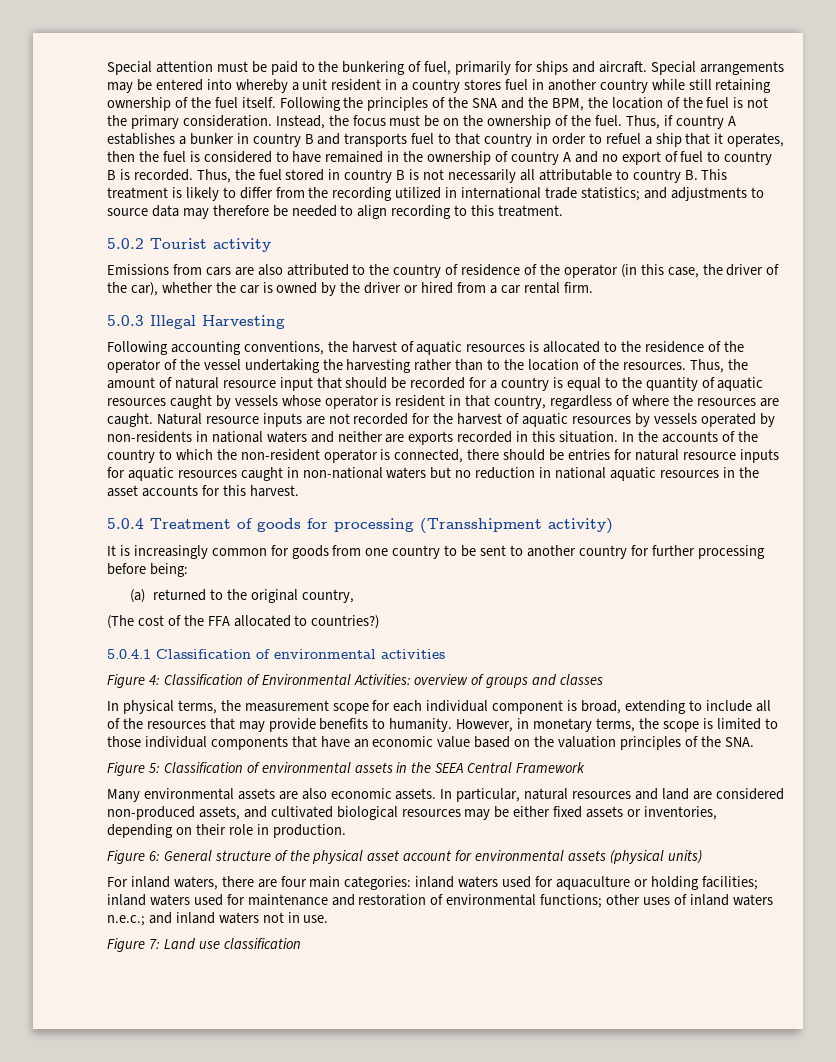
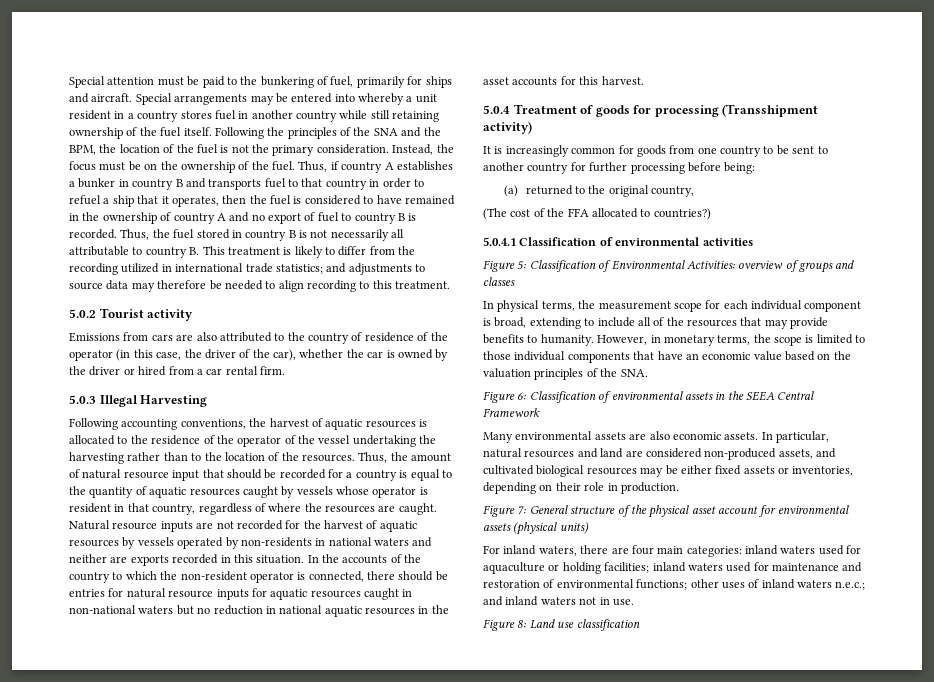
[148,675,160,685] 4: -> [517,261,527,270] 5:
[148,763,160,773] 5: -> [517,392,527,400] 6:
[148,851,160,861] 6: -> [517,506,527,515] 7:
[148,939,160,949] 7: -> [517,620,527,628] 8:

